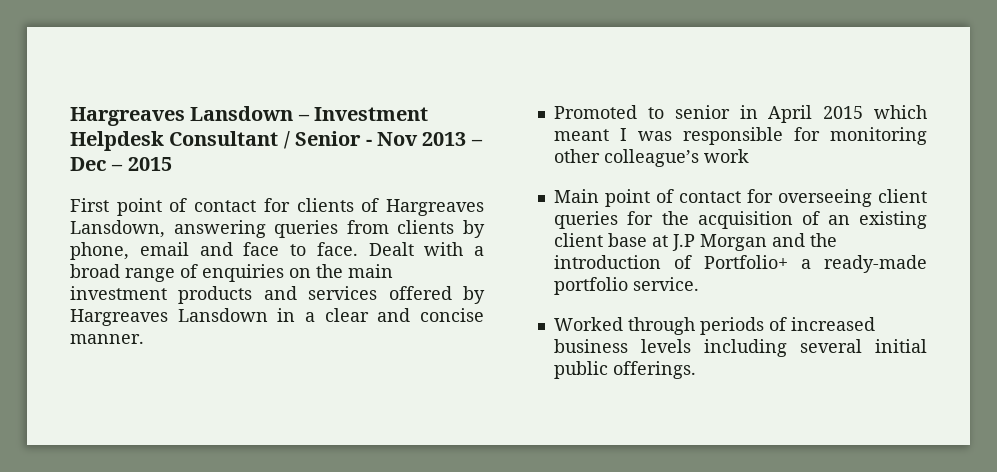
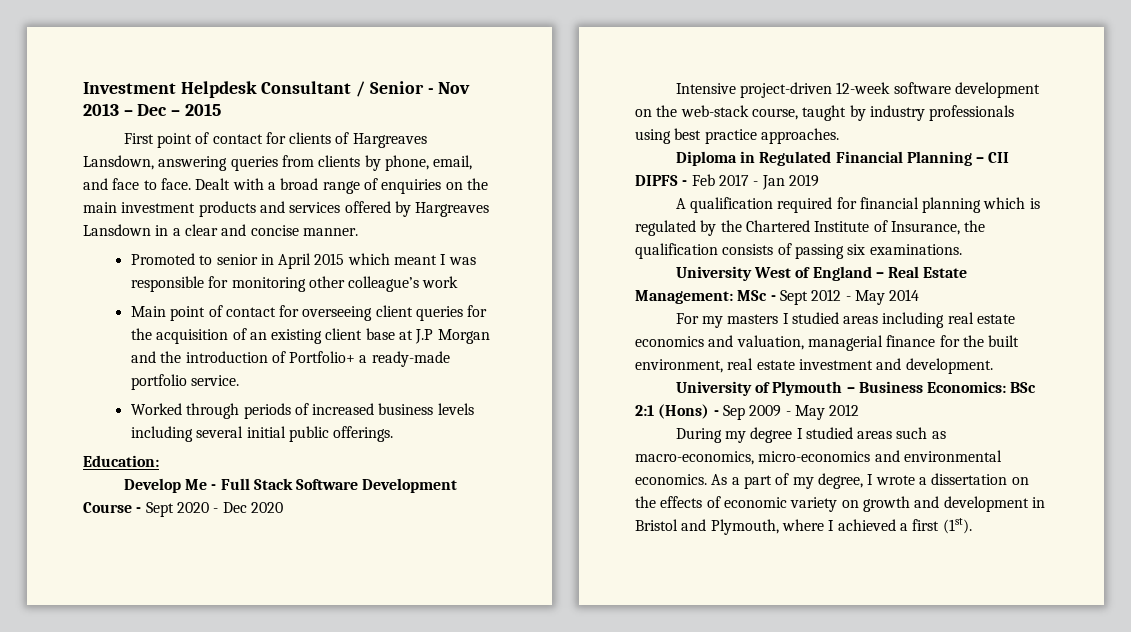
[70,106,310,126] Hargreaves Lansdown – -> (83, 88) none
[139,242,189,256] email -> [433,155,473,170] email,
(697, 370) none -> [83,455,159,467] [123,478,458,493] [83,502,283,517] [675,82,1040,98] [635,105,1015,121] [635,128,839,144] [675,151,1010,166] [635,174,819,190] [675,197,1040,213] [635,220,986,236] [635,243,962,259] [675,266,968,281] [635,289,920,305] [675,312,1016,328] [635,335,1020,351] [635,358,993,374] [675,381,1037,396] [635,404,860,420] [675,427,946,443] [635,450,1002,465] [635,473,1029,489] [635,496,1045,512] [635,518,972,535] // Education: // Develop Me - Full Stack Software Development Course - Sept 2020 - Dec 2020 // Intensive project-driven 12-week software development on the web-stack course, taught by industry professionals using best practice approaches. // Diploma in Regulated Financial Planning – CII DIPFS - Feb 2017 - Jan 2019 // A qualification required for financial planning which is regulated by the Chartered Institute of Insurance, the qualification consists of passing six examinations. // University West of England – Real Estate Management: MSc - Sept 2012 - May 2014 // For my masters I studied areas including real estate economics and valuation, managerial finance for the built environment, real estate investment and development. // University of Plymouth – Business Economics: BSc 2:1 (Hons) - Sep 2009 - May 2012 // During my degree I studied areas such as macro-economics, micro-economics and environmental economics. As a part of my degree, I wrote a dissertation on the effects of economic variety on growth and development in Bristol and Plymouth, where I achieved a first (1st).

